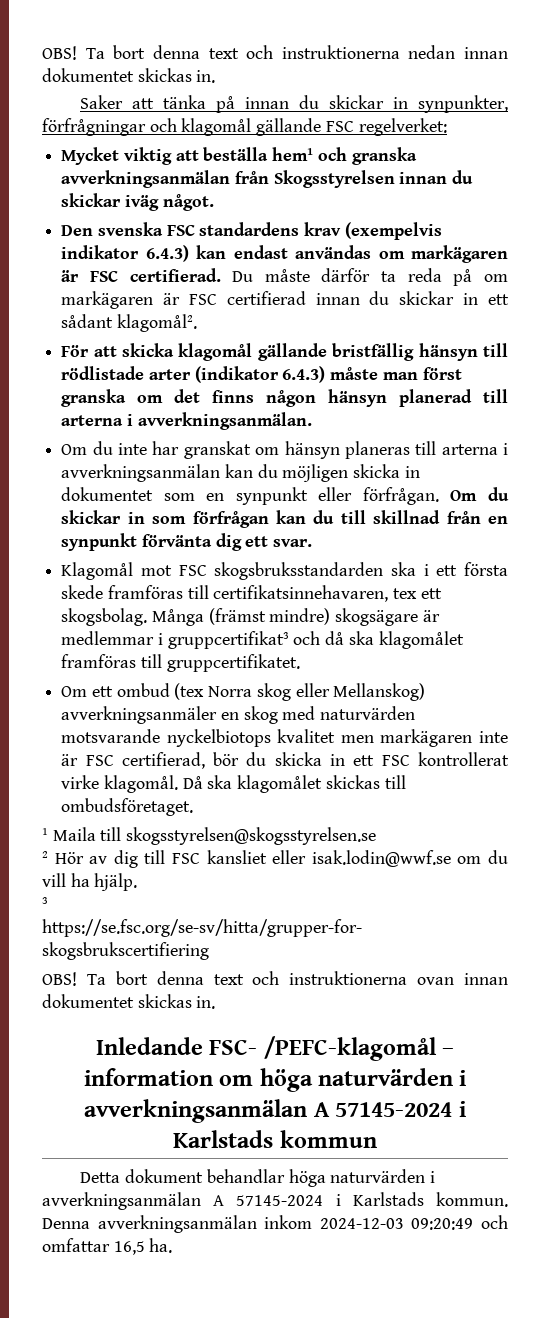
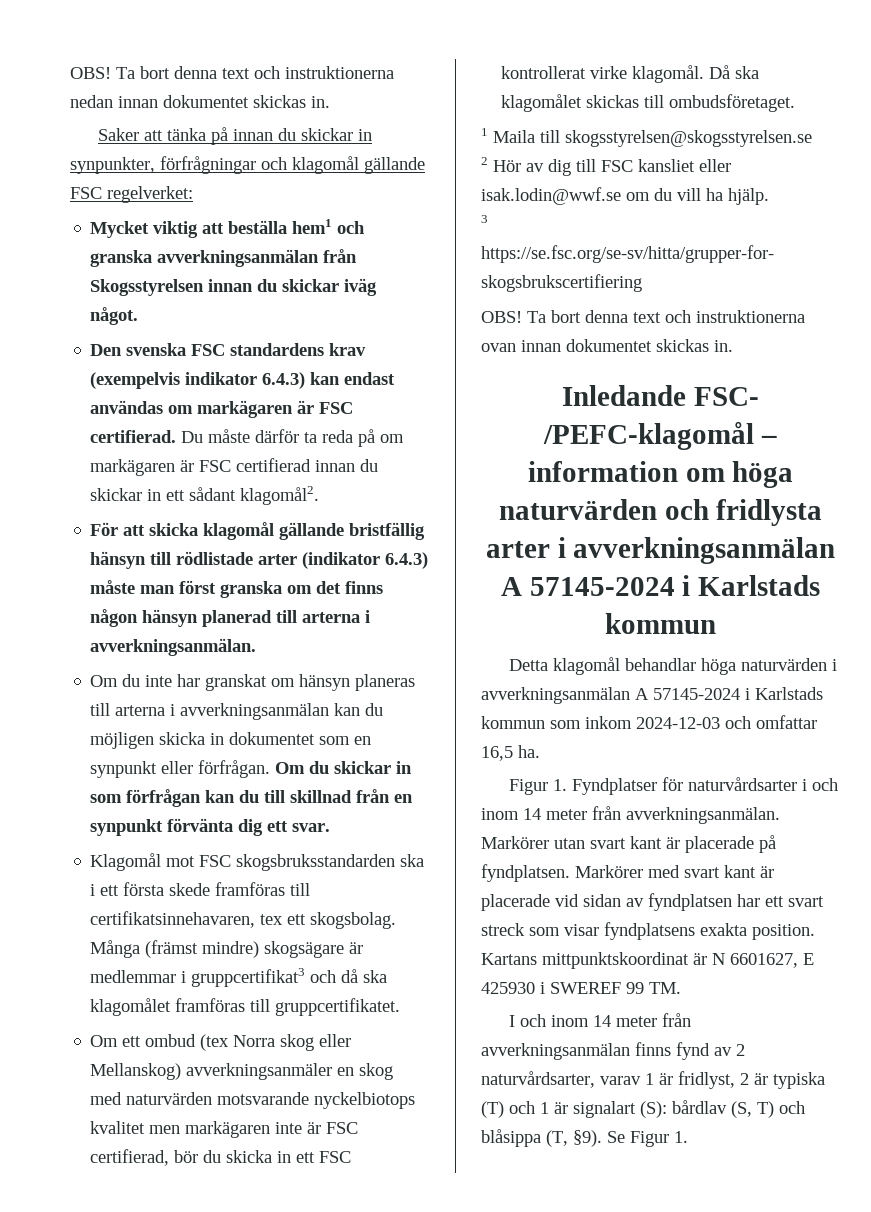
(453, 1077) none -> [664,499,823,526] [485,541,550,558] och fridlysta arter
[125,1169,204,1183] dokument -> [552,657,620,675] klagomål
[435,1192,508,1207] [42,1215,257,1233] kommun. Denna avverkningsanmälan -> [481,716,581,729] kommun som
[411,1218,474,1230] 09:20:49 -> (720, 723) none
(173, 1245) none -> [508,777,838,795] [481,806,780,824] [481,835,776,853] [481,864,774,882] [481,893,824,911] [481,922,815,940] [481,952,814,969] [481,982,681,994] [508,1013,691,1027] [481,1042,745,1060] [481,1071,825,1089] [481,1100,805,1118] [481,1129,688,1147] // Figur 1. Fyndplatser för naturvårdsarter i och inom 14 meter från avverkningsanmälan. Markörer utan svart kant är placerade på fyndplatsen. Markörer med svart kant är placerade vid sidan av fyndplatsen har ett svart streck som visar fyndplatsens exakta position. Kartans mittpunktskoordinat är N 6601627, E 425930 i SWEREF 99 TM. // I och inom 14 meter från avverkningsanmälan finns fynd av 2 naturvårdsarter, varav 1 är fridlyst, 2 är typiska (T) och 1 är signalart (S): bårdlav (S, T) och blåsippa (T, §9). Se Figur 1.

